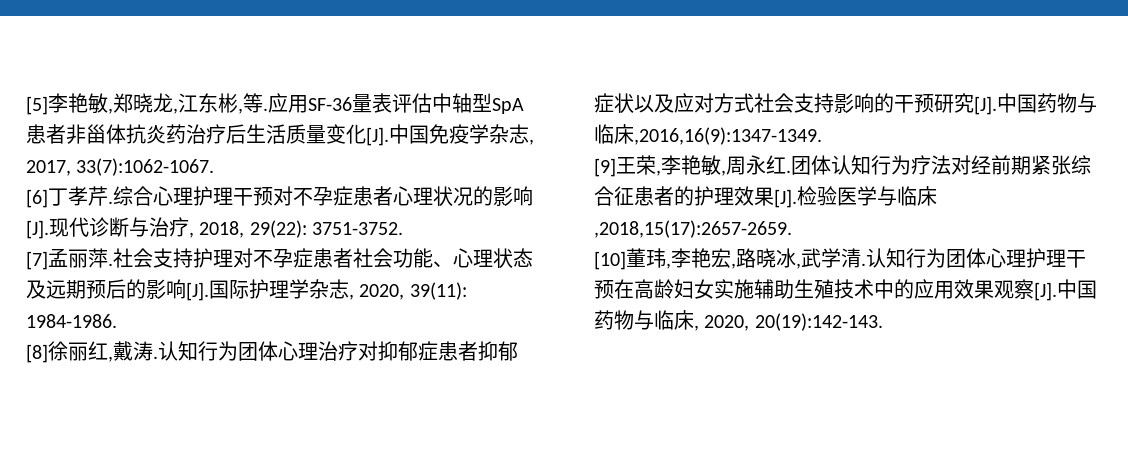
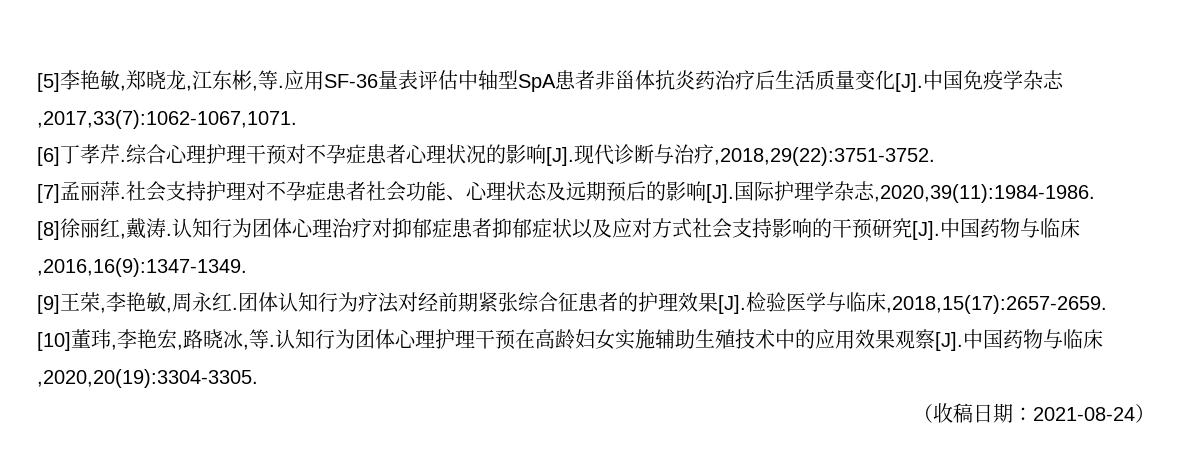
[529,139,534,145] [26,158,215,176] , 2017, 33(7):1062-1067. -> [37,110,297,129] ,2017,33(7):1062-1067,1071.
[189,220,404,238] , 2018, 29(22): 3751-3752. -> [714,147,935,166] ,2018,29(22):3751-3752.
[349,282,467,300] [26,314,117,328] , 2020, 39(11): 1984-1986. -> [874,184,1095,203] ,2020,39(11):1984-1986.
[801,248,861,268] 武学清 -> [249,329,269,349] 等
[694,313,883,331] , 2020, 20(19):142-143. -> [37,369,258,388] [913,403,1155,423] ,2020,20(19):3304-3305. // （收稿日期：2021-08-24）

